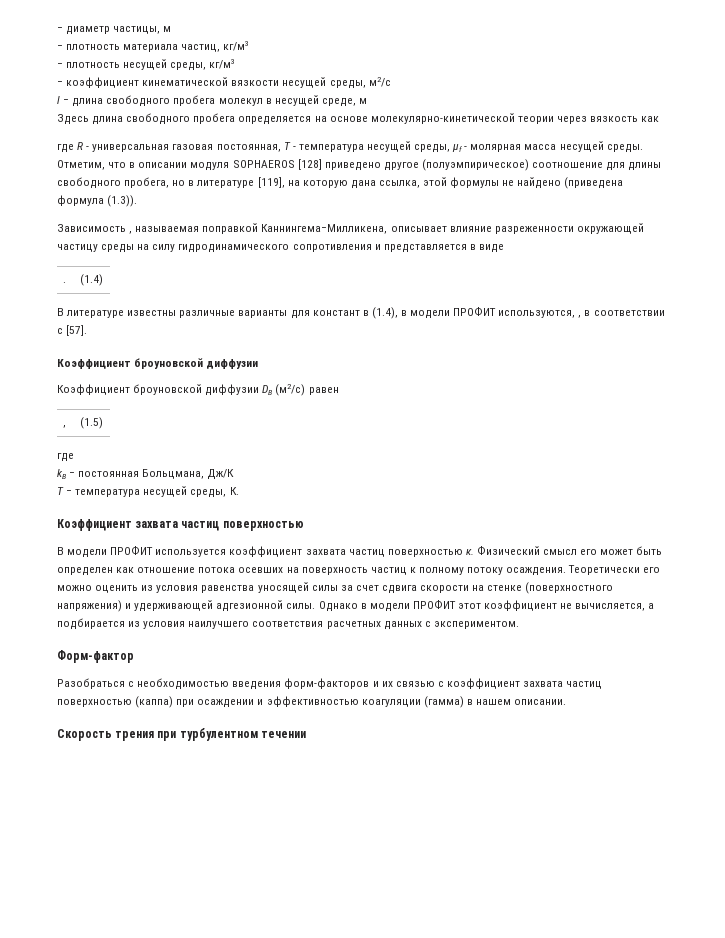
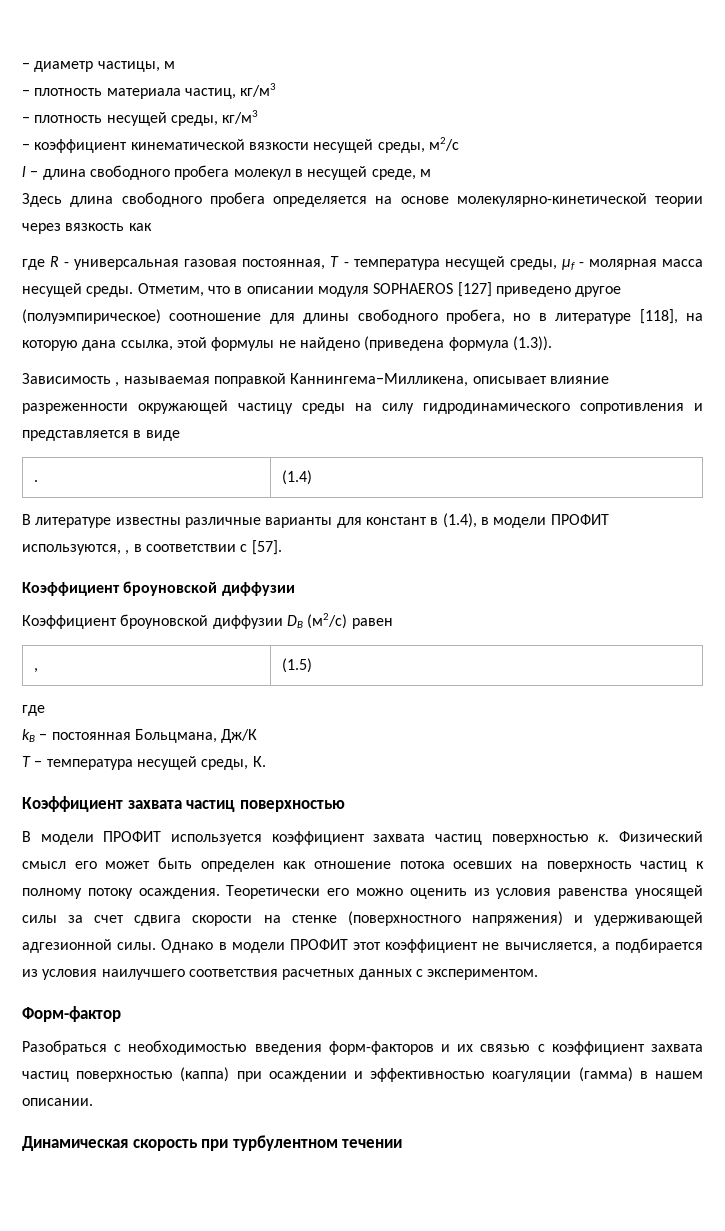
[297,159,322,170] [128] -> [457,282,492,297] [127]
[257,177,285,188] [119], -> [639,309,678,324] [118],
[57,729,155,741] Скорость трения -> [22,1136,198,1151] Динамическая скорость

